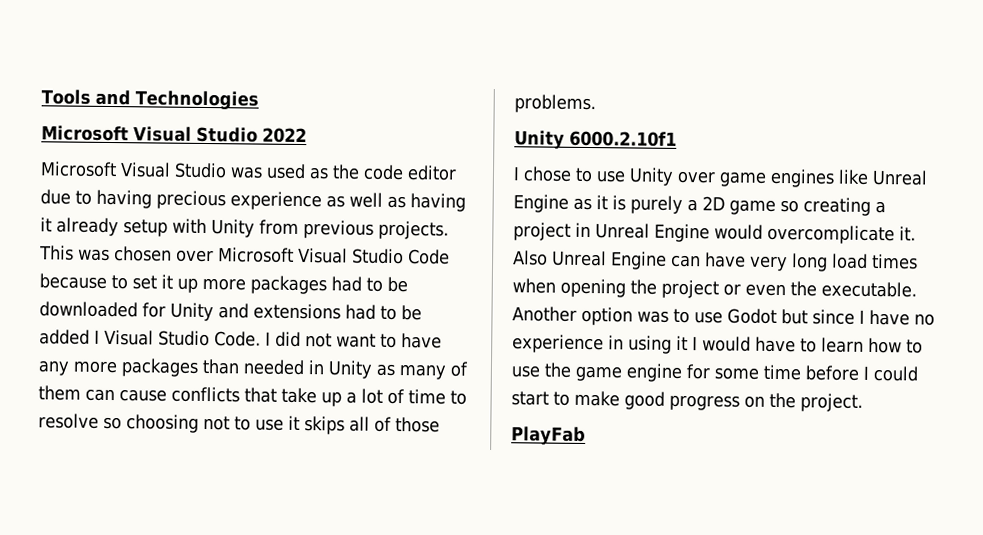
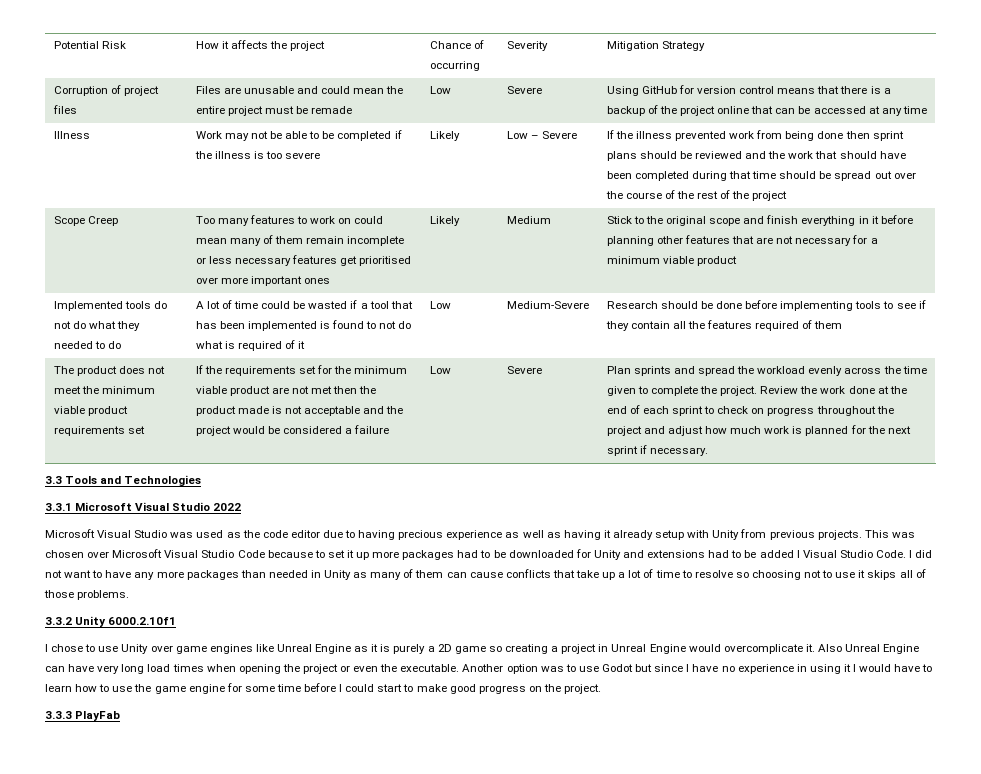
(41, 97) none -> [53,41,126,49] [195,40,326,51] [429,40,484,49] [429,61,480,71] [506,41,548,51] [606,41,705,51] [53,85,159,96] [52,105,77,114] [195,86,404,94] [195,106,353,116] [429,86,451,94] [506,86,542,94] [606,85,891,96] [606,105,927,116] [53,131,90,139] [195,130,402,141] [194,151,321,159] [429,131,460,141] [506,131,577,139] [606,130,904,141] [606,151,906,161] [606,171,916,181] [605,190,788,201] [53,216,118,226] [195,215,384,226] [195,235,405,246] [195,255,412,266] [195,276,330,286] [429,216,460,226] [506,216,551,224] [606,215,913,226] [606,235,878,246] [606,256,737,266] [53,301,167,311] [53,321,140,331] [53,341,121,349] [195,300,413,309] [195,320,412,331] [195,340,306,351] [429,301,451,309] [506,301,589,309] [606,300,926,311] [605,320,843,331] [53,366,165,376] [53,386,155,394] [53,406,128,416] [53,426,145,436] [195,365,408,376] [195,386,377,396] [195,406,404,416] [195,425,390,436] [429,366,451,374] [506,366,542,374] [606,366,927,376] [606,386,907,396] [606,405,894,416] [606,425,911,436] [606,445,708,456] [45,476,62,484] Potential Risk | How it affects the project | Chance of occurring | Severity | Mitigation Strategy // Corruption of project files | Files are unusable and could mean the entire project must be remade | Low | Severe | Using GitHub for version control means that there is a backup of the project online that can be accessed at any time // Illness | Work may not be able to be completed if the illness is too severe | Likely | Low – Severe | If the illness prevented work from being done then sprint plans should be reviewed and the work that should have been completed during that time should be spread out over the course of the rest of the project // Scope Creep | Too many features to work on could mean many of them remain incomplete or less necessary features get prioritised over more important ones | Likely | Medium | Stick to the original scope and finish everything in it before planning other features that are not necessary for a minimum viable product // Implemented tools do not do what they needed to do | A lot of time could be wasted if a tool that has been implemented is found to not do what is required of it | Low | Medium-Severe | Research should be done before implementing tools to see if they contain all the features required of them // The product does not meet the minimum viable product requirements set | If the requirements set for the minimum viable product are not met then the product made is not acceptable and the project would be considered a failure | Low | Severe | Plan sprints and spread the workload evenly across the time given to complete the project. Review the work done at the end of each sprint to check on progress throughout the project and adjust how much work is planned for the next sprint if necessary. // 3.3
(259, 100) none -> [45,503,72,511] 3.3.1
(596, 104) none -> [45,617,72,625] 3.3.2
(863, 402) none -> [45,711,72,719] 3.3.3

